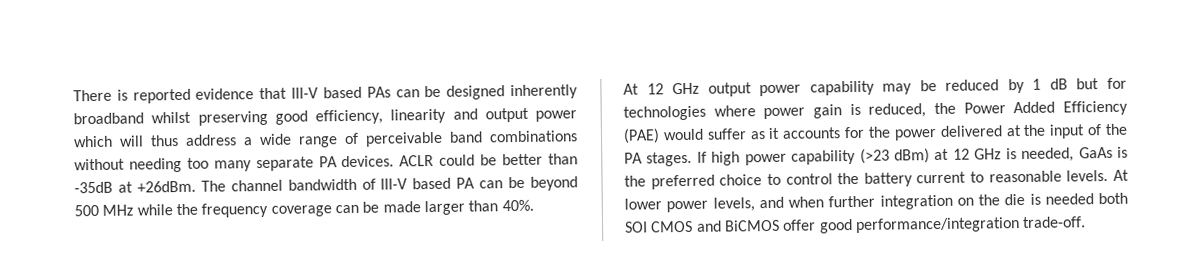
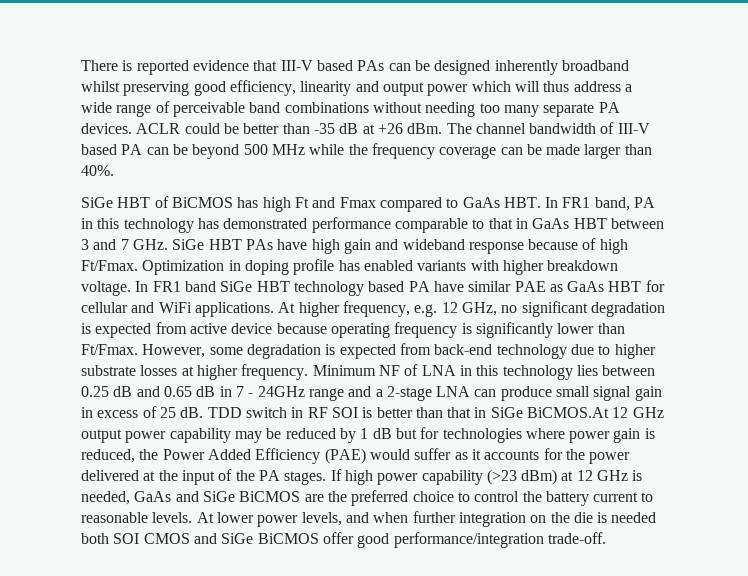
[74,180,196,194] -35dB at +26dBm. -> [313,123,443,134] -35 dB at +26 dBm.
[623,83,639,95] At -> [81,196,656,212] [81,217,664,233] [81,238,628,254] [81,259,619,275] [81,280,665,296] [81,301,665,317] [81,322,625,338] [81,343,656,359] [81,364,656,380] [81,386,662,401] [81,406,610,418] SiGe HBT of BiCMOS has high Ft and Fmax compared to GaAs HBT. In FR1 band, PA in this technology has demonstrated performance comparable to that in GaAs HBT between 3 and 7 GHz. SiGe HBT PAs have high gain and wideband response because of high Ft/Fmax. Optimization in doping profile has enabled variants with higher breakdown voltage. In FR1 band SiGe HBT technology based PA have similar PAE as GaAs HBT for cellular and WiFi applications. At higher frequency, e.g. 12 GHz, no significant degradation is expected from active device because operating frequency is significantly lower than Ft/Fmax. However, some degradation is expected from back-end technology due to higher substrate losses at higher frequency. Minimum NF of LNA in this technology lies between 0.25 dB and 0.65 dB in 7 - 24GHz range and a 2-stage LNA can produce small signal gain in excess of 25 dB. TDD switch in RF SOI is better than that in SiGe BiCMOS.At
[1117,146,1128,158] is -> [175,491,324,502] and SiGe BiCMOS are
(722, 226) none -> [221,533,254,544] SiGe

